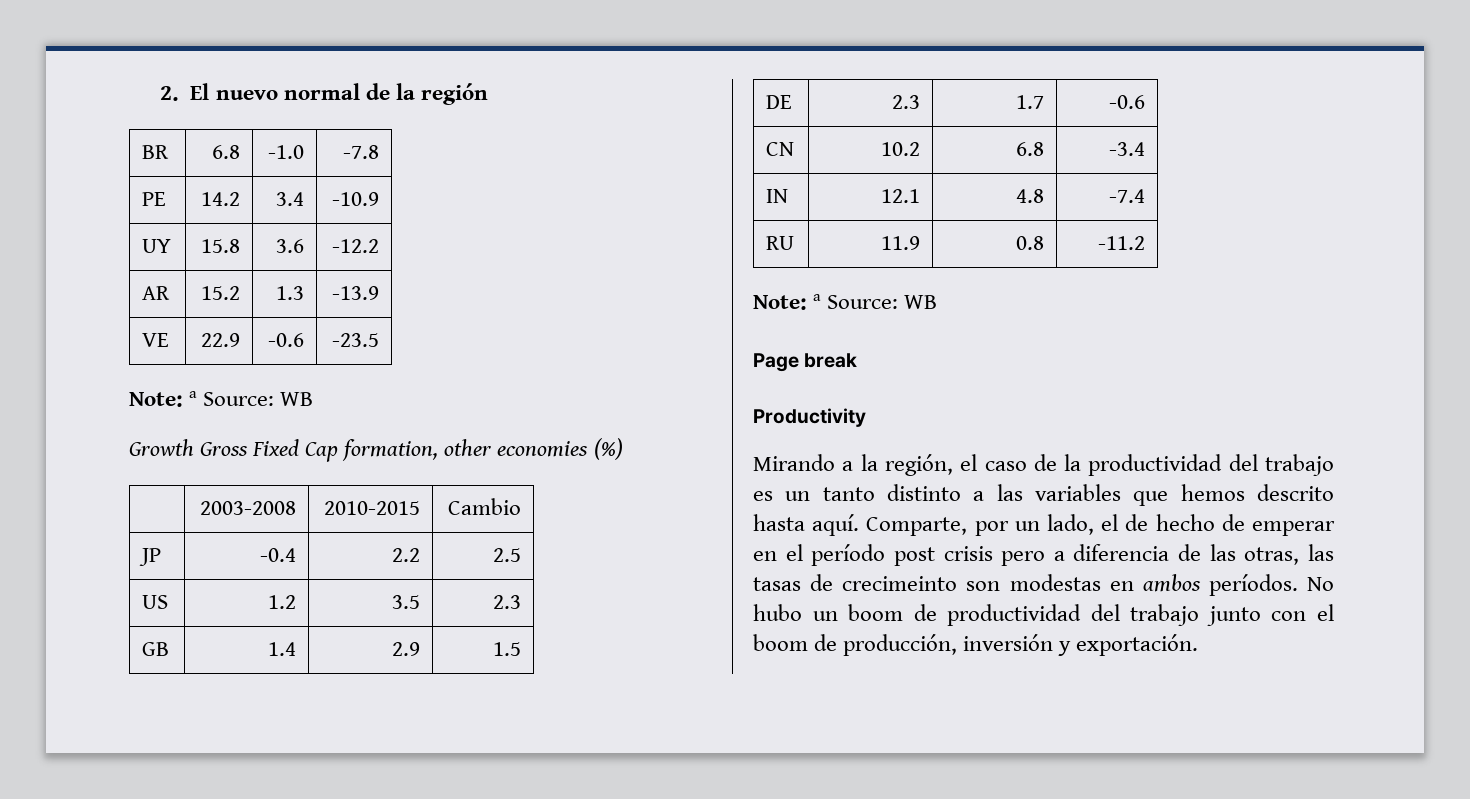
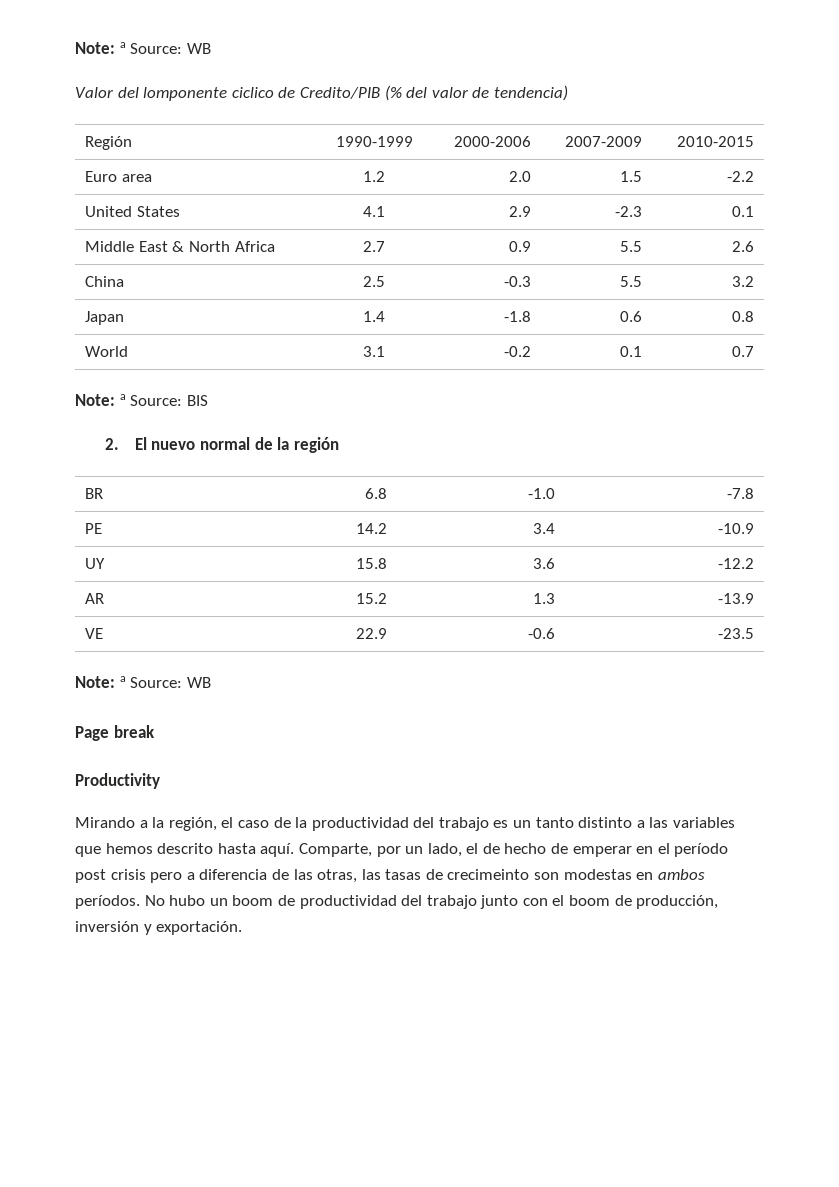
(159, 93) none -> [75,42,211,54] [75,85,568,101] [85,136,133,150] [335,136,413,147] [453,136,531,147] [564,136,642,147] [676,136,754,147] [85,171,152,182] [363,171,385,182] [508,171,531,182] [619,171,642,182] [726,171,754,182] [85,206,180,217] [363,206,385,217] [508,206,531,217] [614,206,642,217] [731,206,754,217] [85,241,275,252] [363,241,385,252] [508,241,531,252] [619,241,642,252] [731,241,754,252] [85,276,125,287] [363,276,385,287] [503,276,531,287] [619,276,642,287] [731,276,754,287] [85,311,125,325] [363,311,385,322] [503,311,531,322] [619,311,642,322] [731,311,754,322] [85,346,129,357] [363,346,385,357] [503,346,531,357] [619,346,642,357] [731,346,754,357] [75,394,208,406] Note: a Source: WB // Valor del lomponente ciclico de Credito/PIB (% del valor de tendencia) // Región | 1990-1999 | 2000-2006 | 2007-2009 | 2010-2015 // Euro area | 1.2 | 2.0 | 1.5 | -2.2 // United States | 4.1 | 2.9 | -2.3 | 0.1 // Middle East & North Africa | 2.7 | 0.9 | 5.5 | 2.6 // China | 2.5 | -0.3 | 5.5 | 3.2 // Japan | 1.4 | -1.8 | 0.6 | 0.8 // World | 3.1 | -0.2 | 0.1 | 0.7 // Note: a Source: BIS //
[129,438,623,462] [199,501,296,515] [323,501,420,515] [447,498,521,515] [139,548,162,566] [259,548,296,562] [391,548,420,562] [492,548,521,562] [142,595,169,609] [267,595,296,609] [391,595,420,609] [492,595,521,609] [142,642,170,656] [267,642,296,656] [391,642,420,656] [492,642,521,656] [766,95,793,109] [891,95,920,109] [1015,95,1044,109] [1108,95,1145,109] [766,142,795,156] [880,142,920,156] [1015,142,1044,156] [1108,142,1145,156] [766,189,789,203] [880,189,920,203] [1015,189,1044,203] [1108,189,1145,203] [766,236,795,250] [880,236,920,250] [1015,236,1044,250] [1097,236,1145,250] [753,294,938,310] // Growth Gross Fixed Cap formation, other economies (%) // | 2003-2008 | 2010-2015 | Cambio // JP | -0.4 | 2.2 | 2.5 // US | 1.2 | 3.5 | 2.3 // GB | 1.4 | 2.9 | 1.5 // DE | 2.3 | 1.7 | -0.6 // CN | 10.2 | 6.8 | -3.4 // IN | 12.1 | 4.8 | -7.4 // RU | 11.9 | 0.8 | -11.2 // Note: a Source: WB -> (211, 682) none

